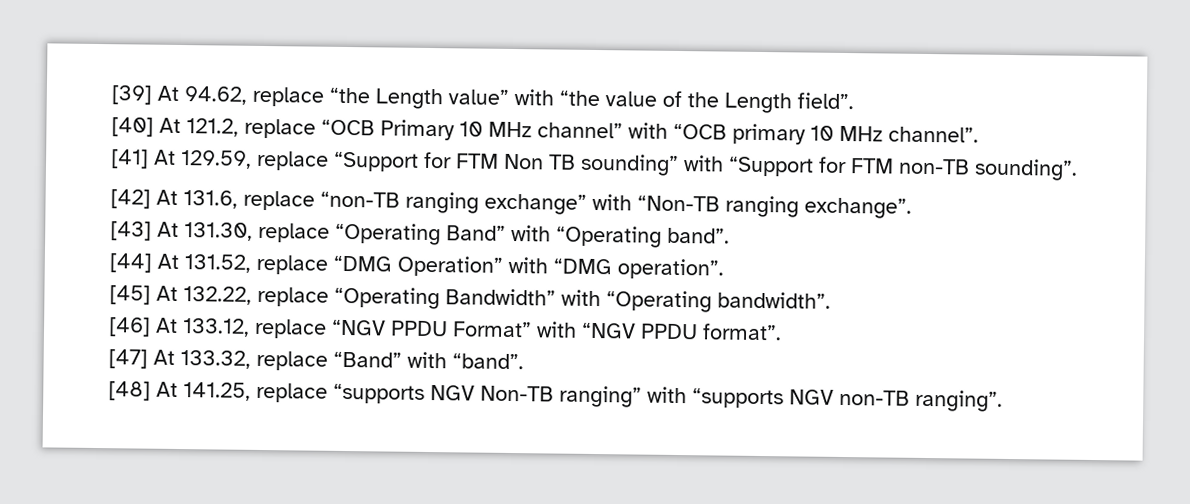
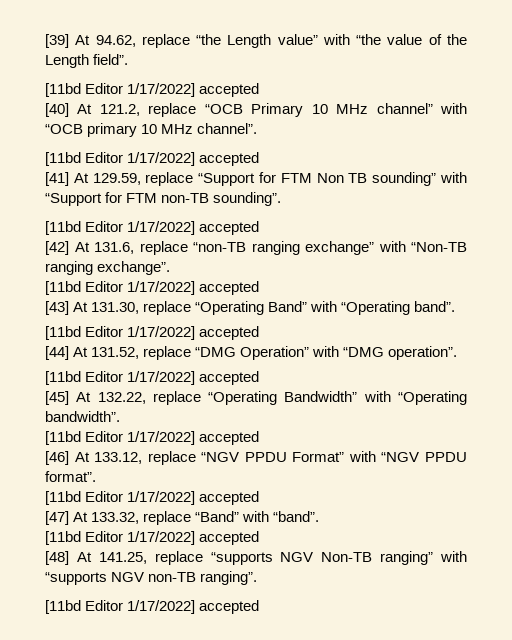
(854, 101) none -> [45,83,260,97] // [11bd Editor 1/17/2022] accepted
(979, 134) none -> [45,152,260,166] // [11bd Editor 1/17/2022] accepted
(1078, 169) none -> [45,221,260,235] // [11bd Editor 1/17/2022] accepted
(912, 208) none -> [45,281,260,295] // [11bd Editor 1/17/2022] accepted
(730, 235) none -> [45,326,260,340] // [11bd Editor 1/17/2022] accepted
(724, 269) none -> [45,371,260,385] // [11bd Editor 1/17/2022] accepted
(831, 300) none -> [45,431,260,445] // [11bd Editor 1/17/2022] accepted
(782, 332) none -> [45,491,260,505] // [11bd Editor 1/17/2022] accepted
(524, 361) none -> [45,531,260,545] // [11bd Editor 1/17/2022] accepted
(1003, 400) none -> [45,600,260,614] // [11bd Editor 1/17/2022] accepted

